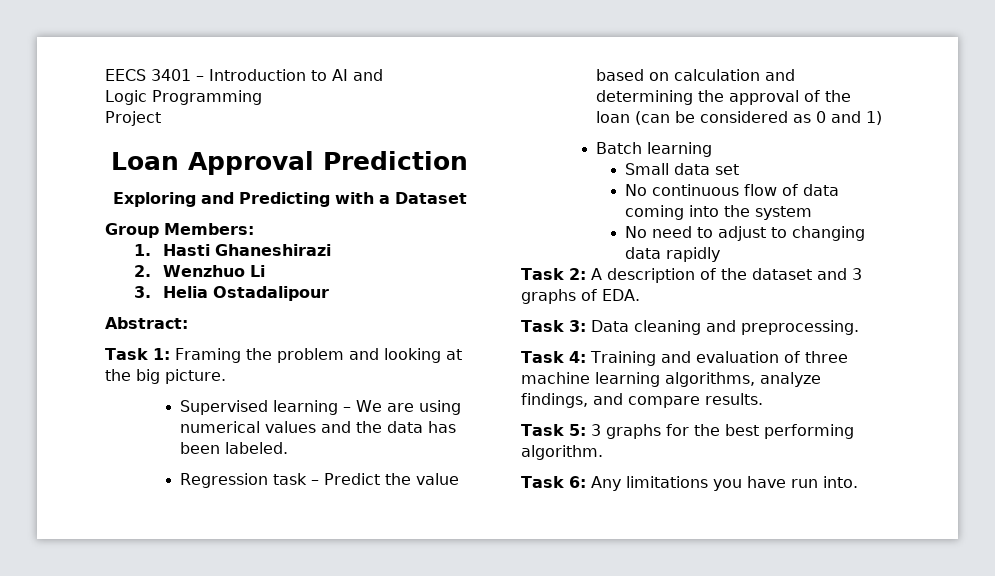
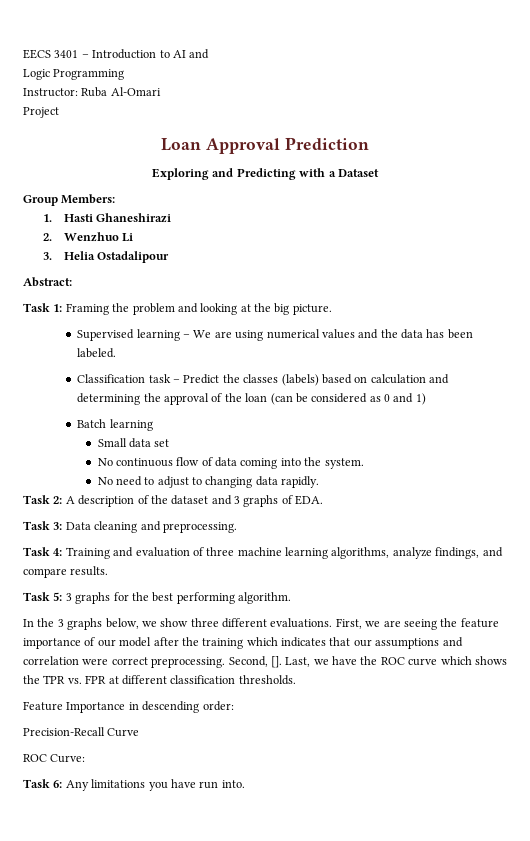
(262, 97) none -> [23,87,161,97] // Instructor: Ruba Al-Omari
[180,473,269,488] Regression -> [77,374,146,383] Classification
[416,473,460,485] value -> [243,374,319,386] classes (labels)
[755,206,813,220] system -> [324,458,364,469] system.
[666,247,721,262] rapidly -> [281,476,320,488] rapidly.
(603, 452) none -> [23,618,499,630] [23,637,463,649] [23,656,507,668] [23,675,296,685] [23,701,234,713] [23,727,140,737] [23,754,86,763] // In the 3 graphs below, we show three different evaluations. First, we are seeing the feature importance of our model after the training which indicates that our assumptions and correlation were correct preprocessing. Second, []. Last, we have the ROC curve which shows the TPR vs. FPR at different classification thresholds. // Feature Importance in descending order: // Precision-Recall Curve // ROC Curve:

